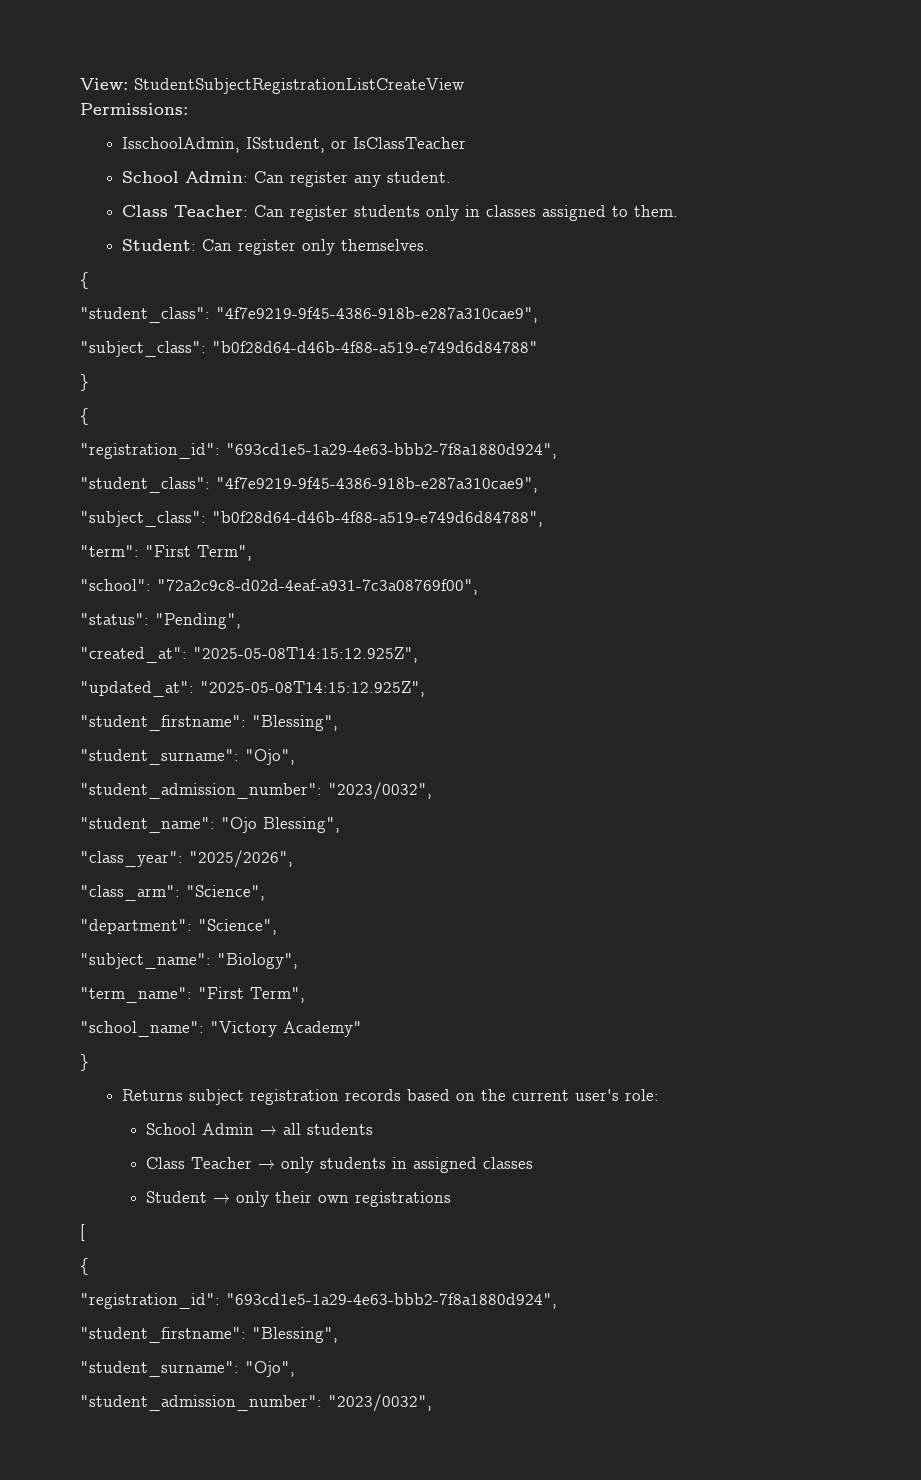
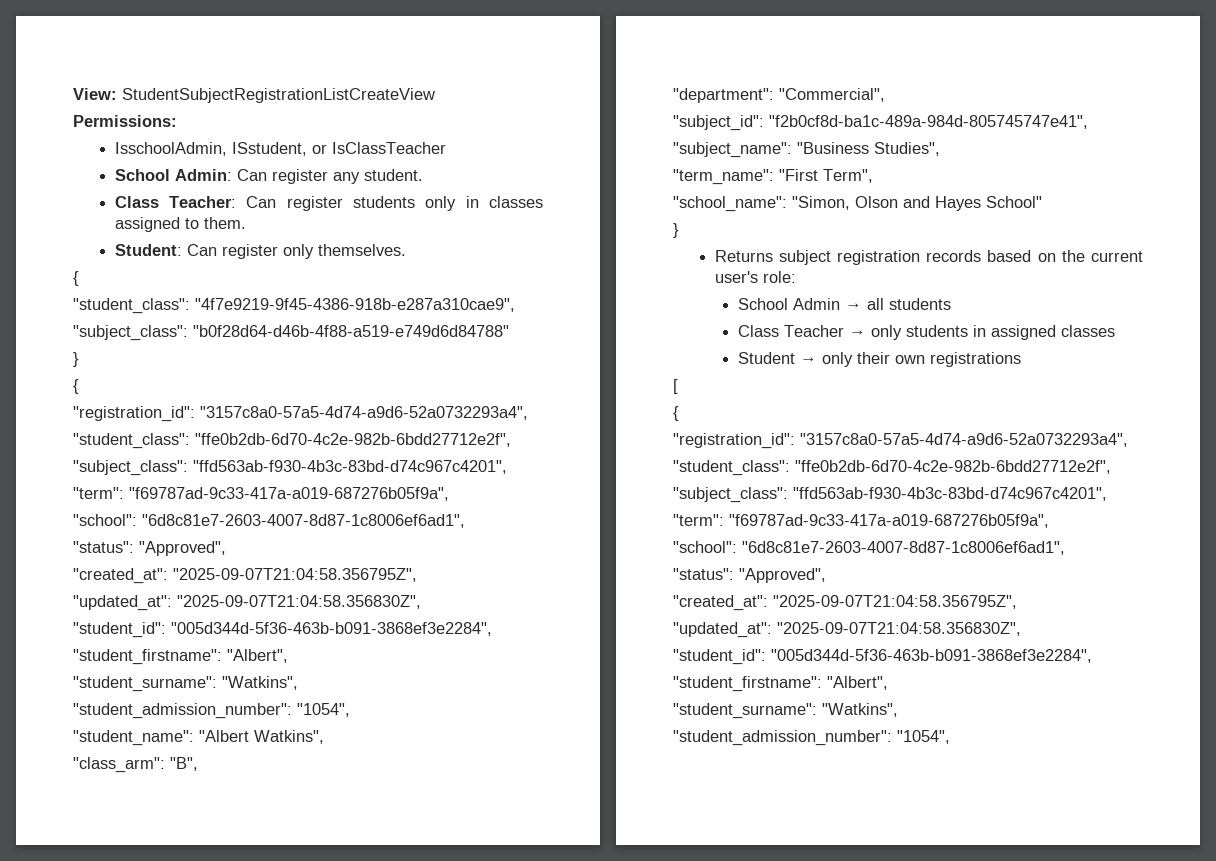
[226,443,557,459] [80,477,538,493] [80,511,543,527] [80,545,252,561] [80,579,478,595] [80,613,241,629] [80,647,418,663] [80,681,425,697] [80,715,338,731] [80,749,295,765] [80,782,432,800] "693cd1e5-1a29-4e63-bbb2-7f8a1880d924", // "student_class": "4f7e9219-9f45-4386-918b-e287a310cae9", // "subject_class": "b0f28d64-d46b-4f88-a519-e749d6d84788", // "term": "First Term", // "school": "72a2c9c8-d02d-4eaf-a931-7c3a08769f00", // "status": "Pending", // "created_at": "2025-05-08T14:15:12.925Z", // "updated_at": "2025-05-08T14:15:12.925Z", // "student_firstname": "Blessing", // "student_surname": "Ojo", // "student_admission_number": "2023/0032", -> [200,406,528,420] [73,433,511,449] [73,460,507,476] [73,487,449,501] [73,514,465,528] [73,541,226,556] [73,568,417,584] [73,595,421,611] [73,622,492,638] [73,649,288,665] [73,676,298,692] [73,703,350,719] "3157c8a0-57a5-4d74-a9d6-52a0732293a4", // "student_class": "ffe0b2db-6d70-4c2e-982b-6bdd27712e2f", // "subject_class": "ffd563ab-f930-4b3c-83bd-d74c967c4201", // "term": "f69787ad-9c33-417a-a019-687276b05f9a", // "school": "6d8c81e7-2603-4007-8d87-1c8006ef6ad1", // "status": "Approved", // "created_at": "2025-09-07T21:04:58.356795Z", // "updated_at": "2025-09-07T21:04:58.356830Z", // "student_id": "005d344d-5f36-463b-b091-3868ef3e2284", // "student_firstname": "Albert", // "student_surname": "Watkins", // "student_admission_number": "1054",
[221,817,340,833] [80,850,293,868] "Ojo Blessing", // "class_year": "2025/2026", -> [199,730,324,744] "Albert Watkins",
[186,885,265,901] "Science", -> [170,757,198,771] "B",
[198,919,277,935] "Science", -> [779,88,885,102] [673,115,1088,131] "Commercial", // "subject_id": "f2b0cf8d-ba1c-489a-984d-805745747e41",
[217,953,298,969] "Biology", -> [797,142,940,156] "Business Studies",
[210,1021,362,1037] "Victory Academy" -> [792,196,1042,211] "Simon, Olson and Hayes School"
[226,1293,557,1309] [80,1327,338,1343] [80,1361,295,1377] [80,1394,432,1412] "693cd1e5-1a29-4e63-bbb2-7f8a1880d924", // "student_firstname": "Blessing", // "student_surname": "Ojo", // "student_admission_number": "2023/0032", -> [800,433,1128,447] [673,460,1111,476] [673,487,1107,503] [673,514,1049,528] [673,541,1065,555] [673,568,826,583] [673,595,1017,611] [673,622,1021,638] [673,649,1092,665] [673,676,888,692] [673,703,898,719] [673,730,950,746] "3157c8a0-57a5-4d74-a9d6-52a0732293a4", // "student_class": "ffe0b2db-6d70-4c2e-982b-6bdd27712e2f", // "subject_class": "ffd563ab-f930-4b3c-83bd-d74c967c4201", // "term": "f69787ad-9c33-417a-a019-687276b05f9a", // "school": "6d8c81e7-2603-4007-8d87-1c8006ef6ad1", // "status": "Approved", // "created_at": "2025-09-07T21:04:58.356795Z", // "updated_at": "2025-09-07T21:04:58.356830Z", // "student_id": "005d344d-5f36-463b-b091-3868ef3e2284", // "student_firstname": "Albert", // "student_surname": "Watkins", // "student_admission_number": "1054",

